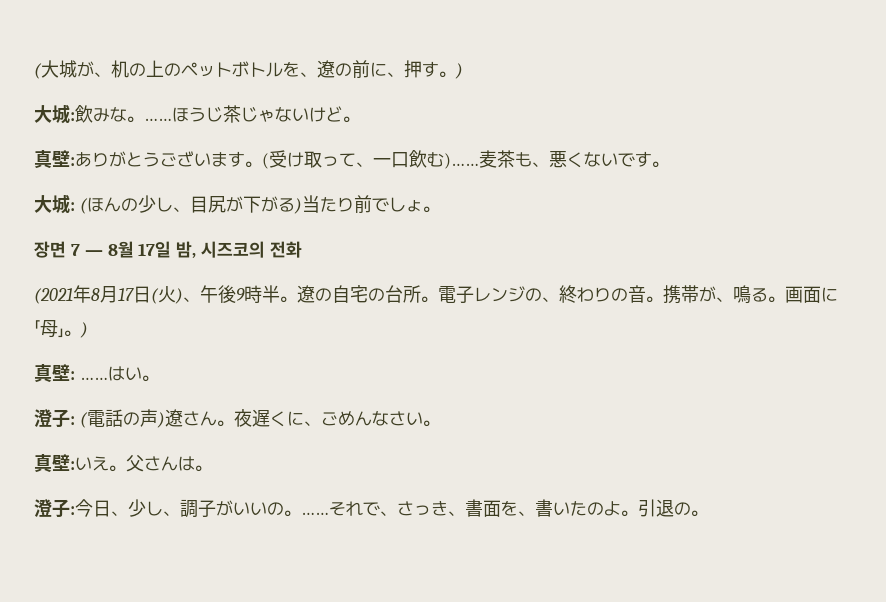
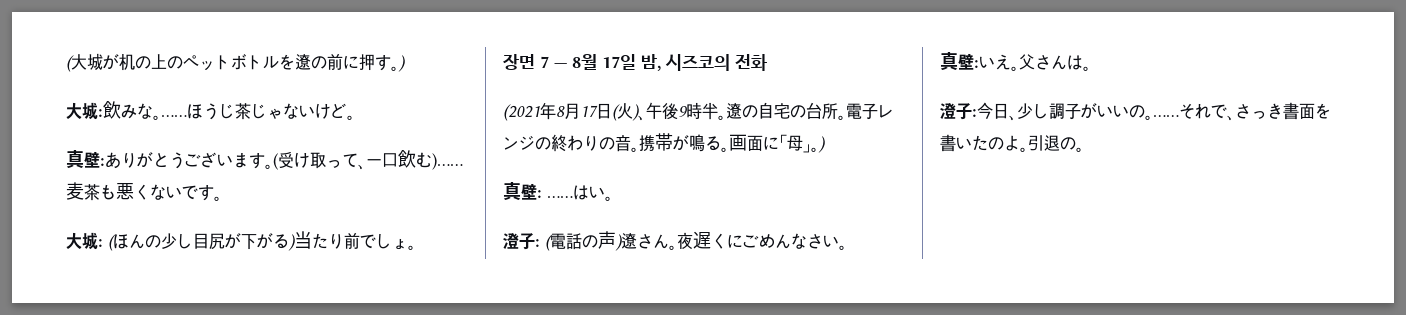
[94,72,111,77] 、 -> (119, 62) none
[300,72,317,77] 、 -> (295, 62) none
[387,72,404,77] 、 -> (359, 62) none
[532,162,549,167] 、 -> (116, 192) none
[172,207,190,212] 、 -> (193, 241) none
[542,297,559,302] 、 -> (551, 143) none
[716,297,733,302] 、 -> (689, 143) none
[303,421,321,426] 、 -> (743, 241) none
[163,511,180,516] 、 -> (1049, 111) none
[448,499,535,517] 、書面を、 -> [1283,102,1331,120] 書面を

